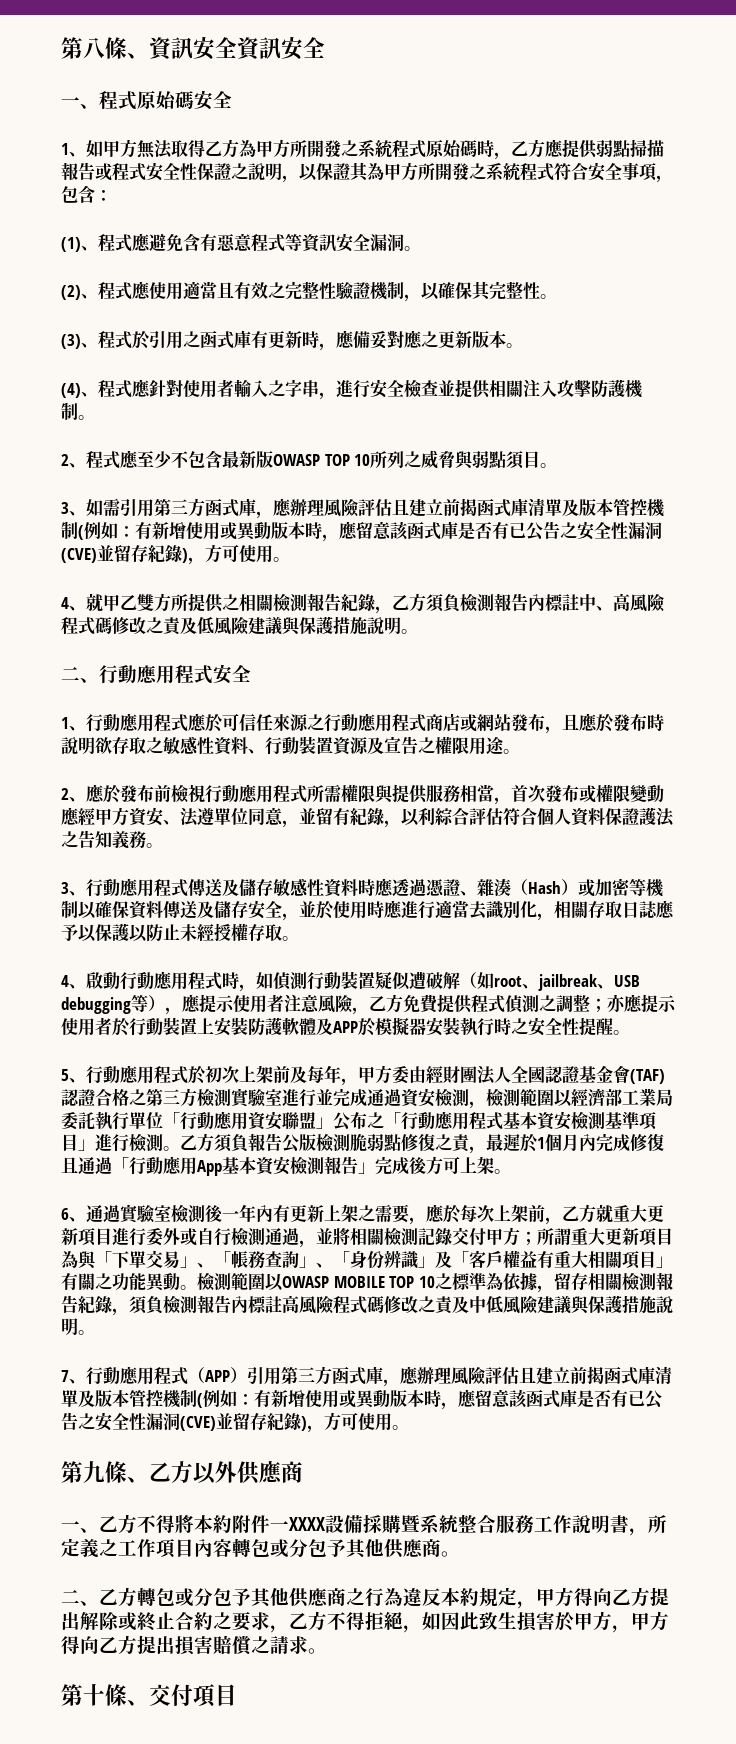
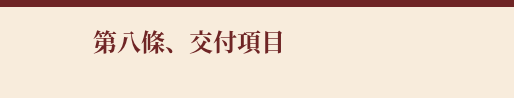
[149,37,325,61] [61,90,232,110] [61,139,664,160] [61,162,673,183] [61,185,112,203] [61,233,421,252] [61,281,557,302] [61,330,523,351] [61,379,643,400] [61,402,95,420] [61,450,558,470] [61,498,665,519] [61,521,662,542] [61,544,290,565] [61,593,665,614] [61,616,418,636] [61,664,251,684] [61,713,664,734] [61,736,520,755] [61,784,664,805] [61,807,675,828] [61,830,163,849] [61,878,664,897] [61,900,675,921] [61,923,299,942] [61,971,640,992] [61,994,677,1015] [61,1017,630,1036] [61,1065,665,1086] [61,1088,673,1109] [61,1111,657,1131] [61,1133,664,1154] [61,1156,511,1176] [61,1204,664,1225] [61,1227,673,1248] [61,1250,673,1270] [61,1272,673,1293] [61,1295,673,1316] [61,1318,95,1335] [61,1366,672,1387] [61,1389,663,1410] [61,1412,409,1433] [61,1461,303,1485] [61,1514,667,1536] [61,1538,460,1559] [61,1587,669,1609] [61,1611,669,1633] [61,1635,327,1656] [61,1684,149,1706] 資訊安全資訊安全 // 一、程式原始碼安全 // 1、如甲方無法取得乙方為甲方所開發之系統程式原始碼時，乙方應提供弱點掃描報告或程式安全性保證之說明，以保證其為甲方所開發之系統程式符合安全事項，包含： // (1)、程式應避免含有惡意程式等資訊安全漏洞。 // (2)、程式應使用適當且有效之完整性驗證機制，以確保其完整性。 // (3)、程式於引用之函式庫有更新時，應備妥對應之更新版本。 // (4)、程式應針對使用者輸入之字串，進行安全檢查並提供相關注入攻擊防護機制。 // 2、程式應至少不包含最新版OWASP TOP 10所列之威脅與弱點須目。 // 3、如需引用第三方函式庫，應辦理風險評估且建立前揭函式庫清單及版本管控機制(例如：有新增使用或異動版本時，應留意該函式庫是否有已公告之安全性漏洞(CVE)並留存紀錄)，方可使用。 // 4、就甲乙雙方所提供之相關檢測報告紀錄，乙方須負檢測報告內標註中、高風險程式碼修改之責及低風險建議與保護措施說明。 // 二、行動應用程式安全 // 1、行動應用程式應於可信任來源之行動應用程式商店或網站發布，且應於發布時說明欲存取之敏感性資料、行動裝置資源及宣告之權限用途。 // 2、應於發布前檢視行動應用程式所需權限與提供服務相當，首次發布或權限變動應經甲方資安、法遵單位同意，並留有紀錄，以利綜合評估符合個人資料保證護法之告知義務。 // 3、行動應用程式傳送及儲存敏感性資料時應透過憑證、雜湊（Hash）或加密等機制以確保資料傳送及儲存安全，並於使用時應進行適當去識別化，相關存取日誌應予以保護以防止未經授權存取。 // 4、啟動行動應用程式時，如偵測行動裝置疑似遭破解（如root、jailbreak、USB debugging等），應提示使用者注意風險，乙方免費提供程式偵測之調整；亦應提示使用者於行動裝置上安裝防護軟體及APP於模擬器安裝執行時之安全性提醒。 // 5、行動應用程式於初次上架前及每年，甲方委由經財團法人全國認證基金會(TAF)認證合格之第三方檢測實驗室進行並完成通過資安檢測，檢測範圍以經濟部工業局委託執行單位「行動應用資安聯盟」公布之「行動應用程式基本資安檢測基準項目」進行檢測。乙方須負報告公版檢測脆弱點修復之責，最遲於1個月內完成修復且通過「行動應用App基本資安檢測報告」完成後方可上架。 // 6、通過實驗室檢測後一年內有更新上架之需要，應於每次上架前，乙方就重大更新項目進行委外或自行檢測通過，並將相關檢測記錄交付甲方；所謂重大更新項目為與「下單交易」、「帳務查詢」、「身份辨識」及「客戶權益有重大相關項目」有關之功能異動。檢測範圍以OWASP MOBILE TOP 10之標準為依據，留存相關檢測報告紀錄，須負檢測報告內標註高風險程式碼修改之責及中低風險建議與保護措施說明。 // 7、行動應用程式（APP）引用第三方函式庫，應辦理風險評估且建立前揭函式庫清單及版本管控機制(例如：有新增使用或異動版本時，應留意該函式庫是否有已公告之安全性漏洞(CVE)並留存紀錄)，方可使用。 // 第九條、乙方以外供應商 // 一、乙方不得將本約附件一XXXX設備採購暨系統整合服務工作說明書，所定義之工作項目內容轉包或分包予其他供應商。 // 二、乙方轉包或分包予其他供應商之行為違反本約規定，甲方得向乙方提出解除或終止合約之要求，乙方不得拒絕，如因此致生損害於甲方，甲方得向乙方提出損害賠償之請求。 // 第十條、 -> (189, 50) none

